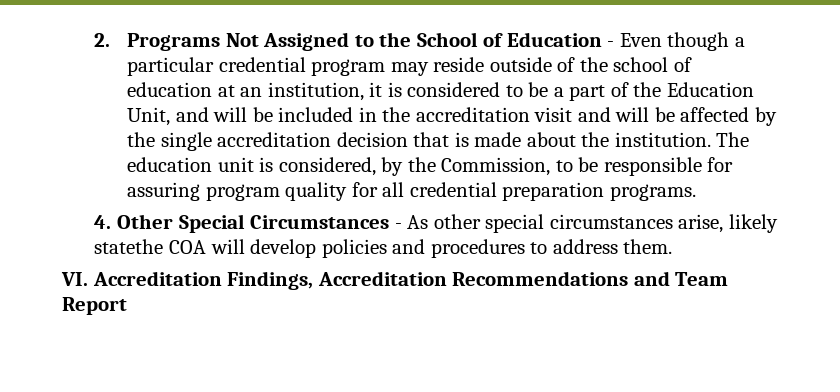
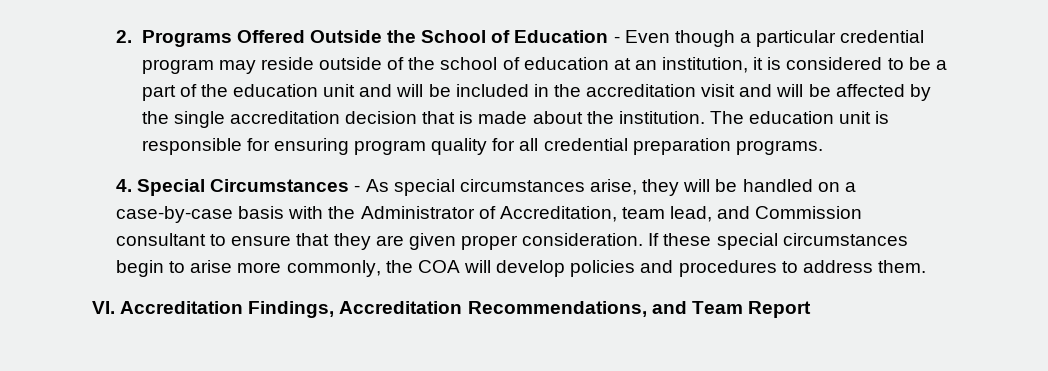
[225,32,374,51] Not Assigned to -> [236,30,382,43] Offered Outside
[666,82,754,97] [126,107,170,126] Education Unit, -> [232,84,356,97] education unit
[278,157,599,176] considered, by the Commission, to be -> (890, 117) none
[126,182,200,201] assuring -> [273,138,349,155] ensuring
[117,214,174,229] Other -> (133, 185) none
[433,214,481,229] other -> (389, 185) none
[728,214,778,233] [94,239,164,254] likely statethe -> [642,179,856,196] [116,206,863,223] [116,233,908,250] [116,260,413,277] they will be handled on a case-by-case basis with the Administrator of Accreditation, team lead, and Commission consultant to ensure that they are given proper consideration. If these special circumstances begin to arise more commonly, the
[452,271,629,286] Recommendations -> [467,301,647,317] Recommendations,

